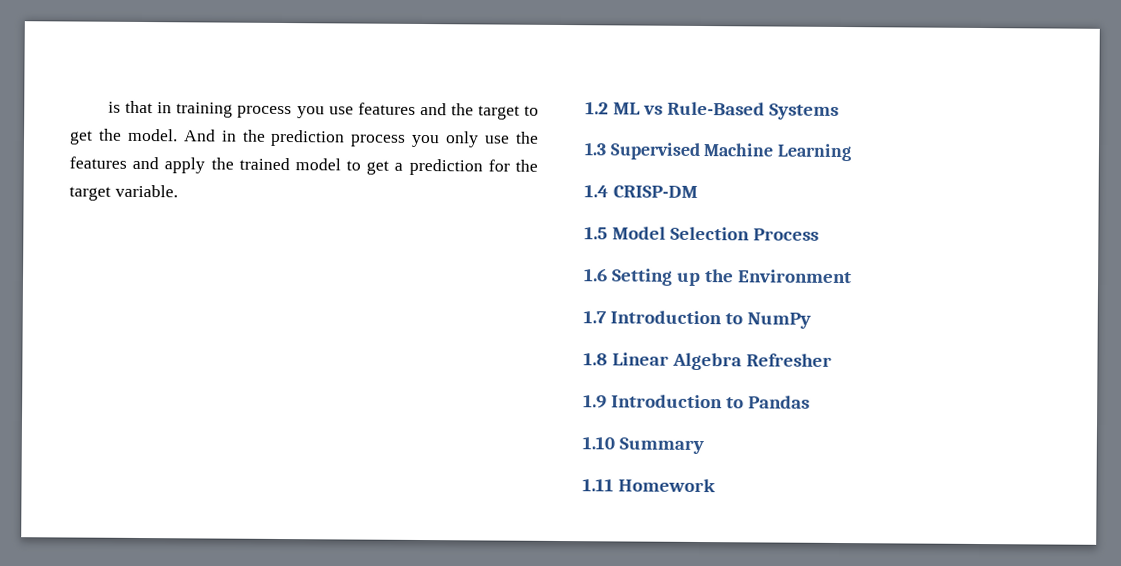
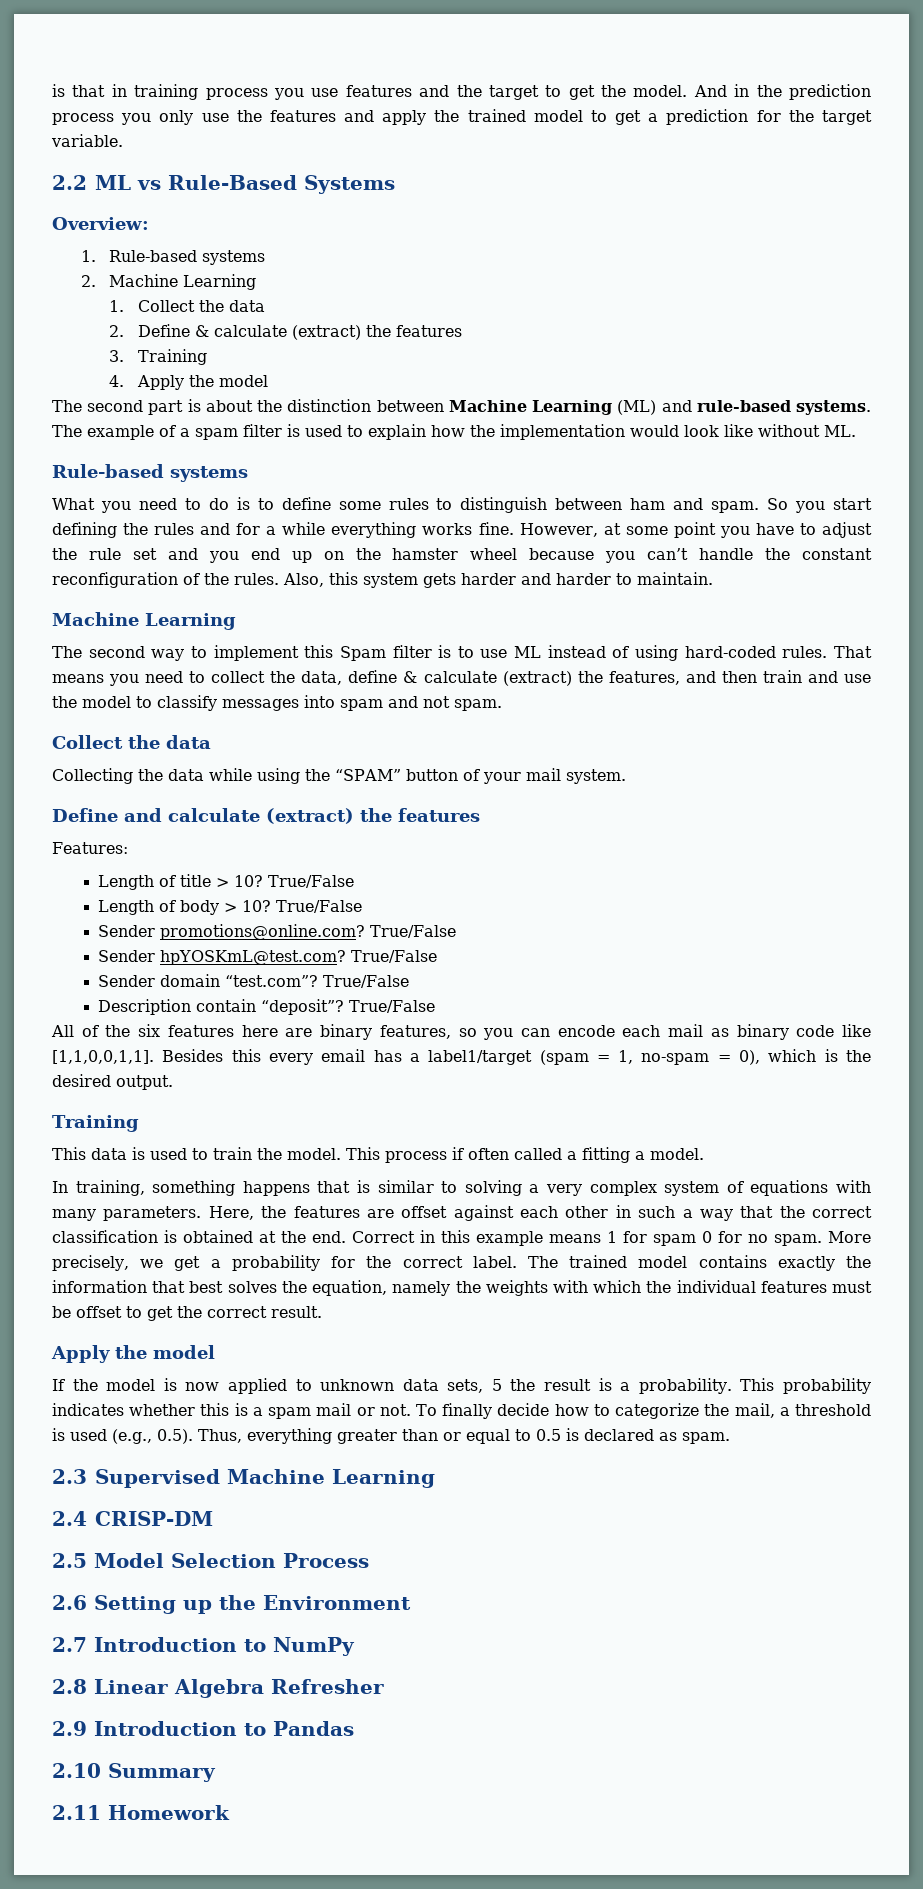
[585,101,609,115] 1.2 -> [52,175,87,190] 2.2
[584,142,607,156] 1.3 -> [52,217,149,230] [80,250,266,265] [80,274,257,290] [109,300,266,312] [109,324,463,340] [109,349,208,365] [109,375,269,390] [52,399,872,415] [52,424,856,440] [52,464,248,482] [52,497,873,513] [52,522,872,538] [52,548,872,563] [52,572,713,588] [52,612,236,630] [52,645,872,661] [52,670,871,686] [52,695,502,711] [52,735,211,749] [52,768,626,784] [52,808,480,824] [52,842,128,854] [98,874,355,890] [98,900,363,915] [98,924,457,940] [98,950,438,965] [98,974,410,988] [98,999,436,1015] [51,1024,871,1040] [52,1049,871,1065] [52,1074,173,1090] [52,1115,139,1132] [52,1147,704,1163] [52,1180,872,1196] [52,1205,872,1221] [52,1230,871,1246] [52,1255,872,1271] [52,1280,872,1296] [52,1306,322,1321] [51,1345,215,1363] [52,1378,872,1394] [52,1403,872,1419] [52,1428,730,1444] [52,1469,87,1484] Overview: // 1. Rule-based systems // 2. Machine Learning // 1. Collect the data // 2. Define & calculate (extract) the features // 3. Training // 4. Apply the model // The second part is about the distinction between Machine Learning (ML) and rule-based systems. The example of a spam filter is used to explain how the implementation would look like without ML. // Rule-based systems // What you need to do is to define some rules to distinguish between ham and spam. So you start defining the rules and for a while everything works fine. However, at some point you have to adjust the rule set and you end up on the hamster wheel because you can’t handle the constant reconfiguration of the rules. Also, this system gets harder and harder to maintain. // Machine Learning // The second way to implement this Spam filter is to use ML instead of using hard-coded rules. That means you need to collect the data, define & calculate (extract) the features, and then train and use the model to classify messages into spam and not spam. // Collect the data // Collecting the data while using the “SPAM” button of your mail system. // Define and calculate (extract) the features // Features: // Length of title > 10? True/False // Length of body > 10? True/False // Sender promotions@online.com? True/False // Sender hpYOSKmL@test.com? True/False // Sender domain “test.com”? True/False // Description contain “deposit”? True/False // All of the six features here are binary features, so you can encode each mail as binary code like [1,1,0,0,1,1]. Besides this every email has a label1/target (spam = 1, no-spam = 0), which is the desired output. // Training // This data is used to train the model. This process if often called a fitting a model. // In training, something happens that is similar to solving a very complex system of equations with many parameters. Here, the features are offset against each other in such a way that the correct classification is obtained at the end. Correct in this example means 1 for spam 0 for no spam. More precisely, we get a probability for the correct label. The trained model contains exactly the information that best solves the equation, namely the weights with which the individual features must be offset to get the correct result. // Apply the model // If the model is now applied to unknown data sets, 5 the result is a probability. This probability indicates whether this is a spam mail or not. To finally decide how to categorize the mail, a threshold is used (e.g., 0.5). Thus, everything greater than or equal to 0.5 is declared as spam. // 2.3
[584,184,609,198] 1.4 -> [52,1511,87,1526] 2.4
[584,226,608,240] 1.5 -> [52,1553,87,1568] 2.5
[584,268,608,282] 1.6 -> [52,1595,87,1610] 2.6
[583,310,607,324] 1.7 -> [52,1637,87,1652] 2.7
[583,352,608,366] 1.8 -> [52,1679,87,1694] 2.8
[583,394,607,409] 1.9 -> [52,1721,87,1736] 2.9
[582,436,615,450] 1.10 -> [52,1763,101,1778] 2.10
[582,478,614,492] 1.11 -> [52,1805,101,1820] 2.11

